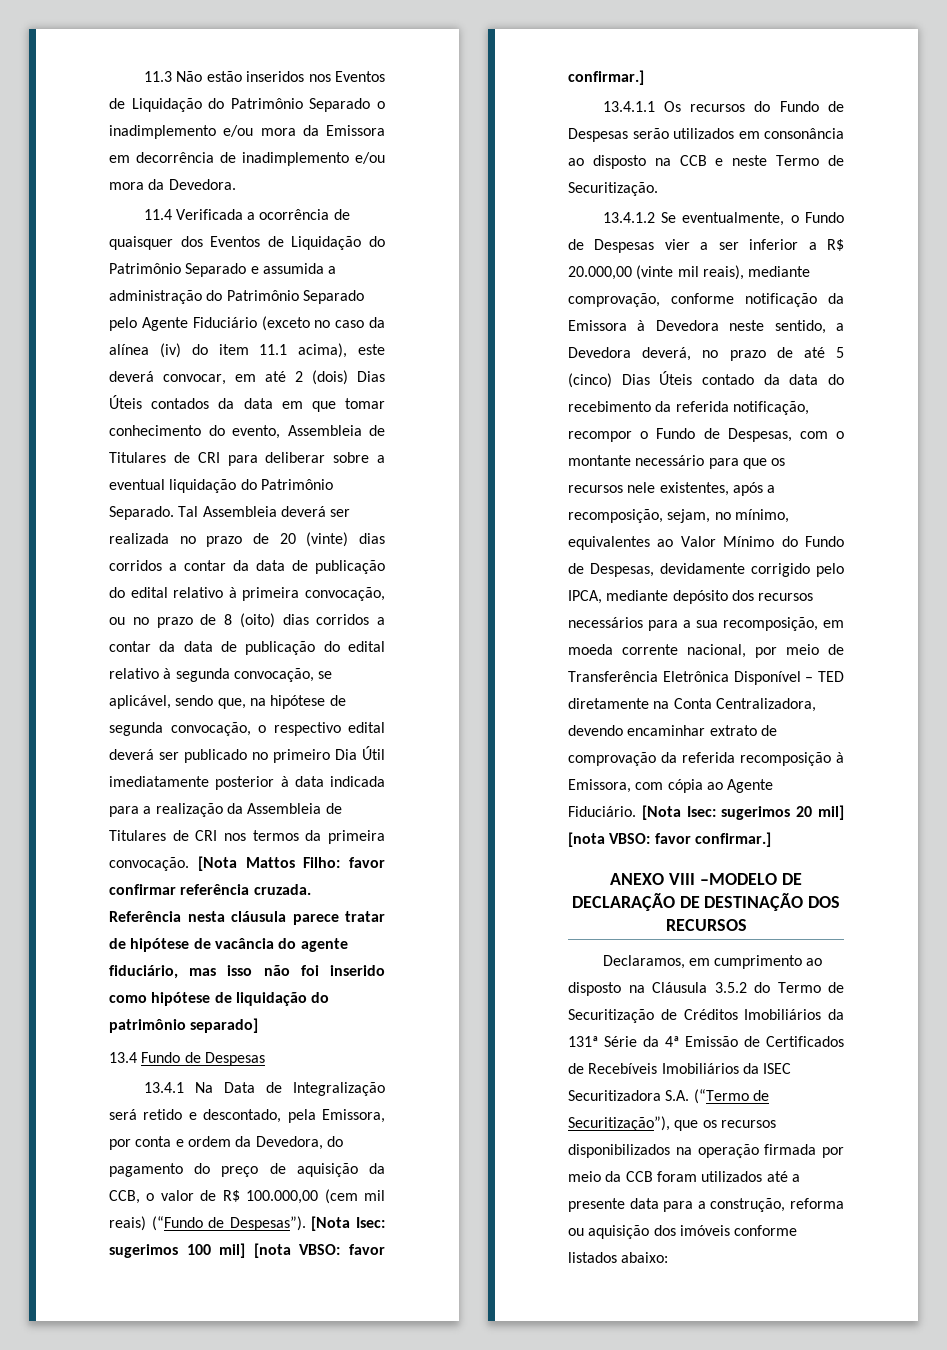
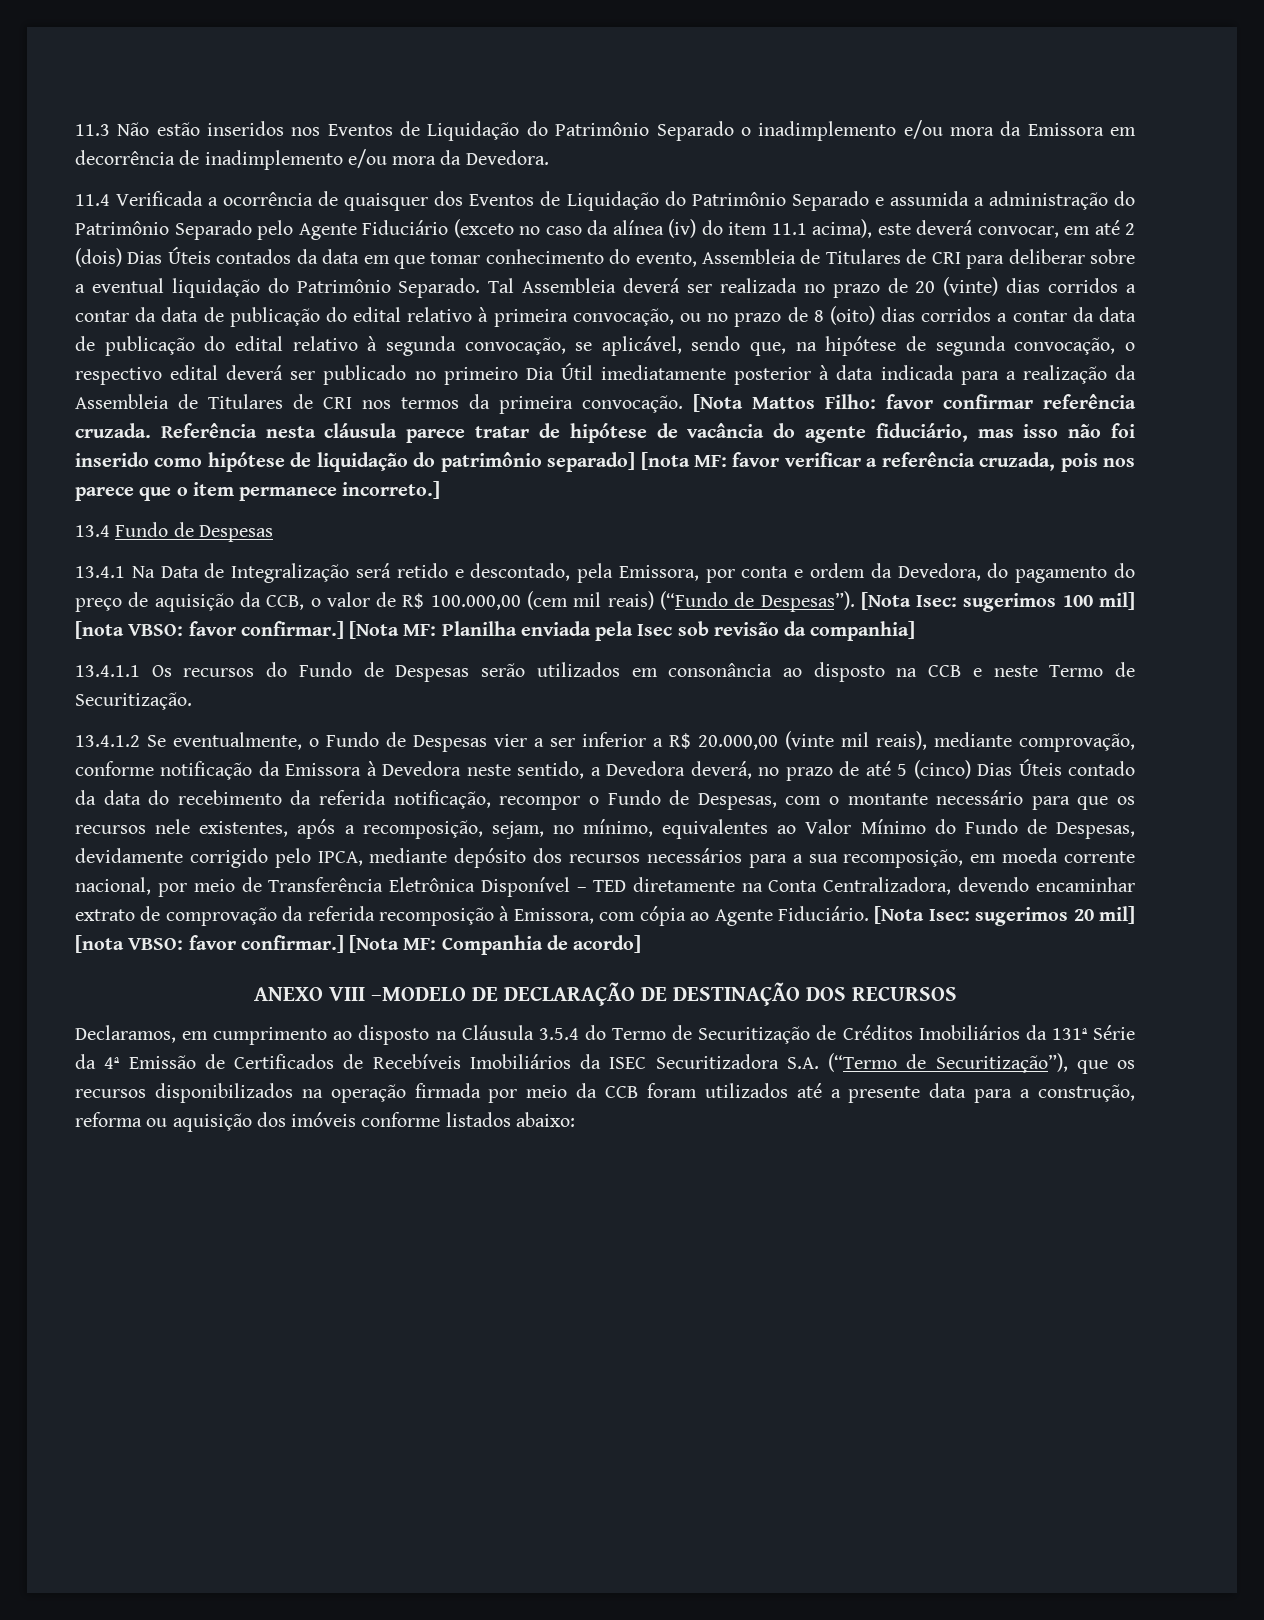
(259, 1025) none -> [640,452,1135,472] [75,481,441,501] [nota MF: favor verificar a referência cruzada, pois nos parece que o item permanece incorreto.]
(644, 77) none -> [349,621,916,641] [Nota MF: Planilha enviada pela Isec sob revisão da companhia]
(771, 839) none -> [349,935,642,955] [Nota MF: Companhia de acordo]
[714,982,747,993] 3.5.2 -> [538,1028,579,1040] 3.5.4

